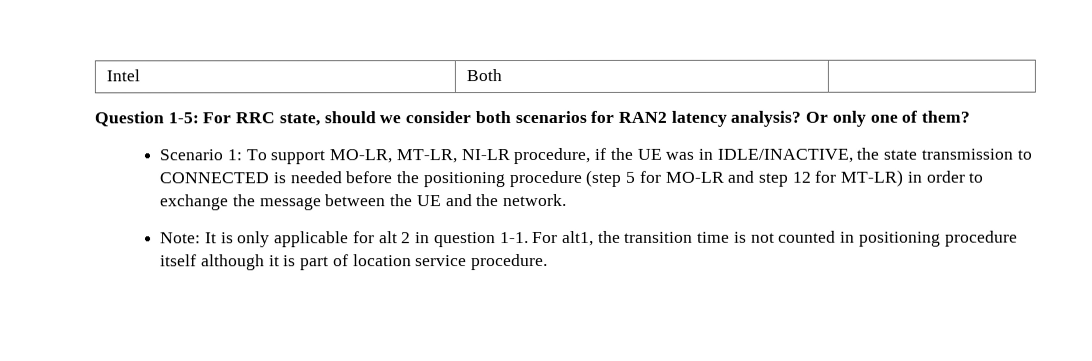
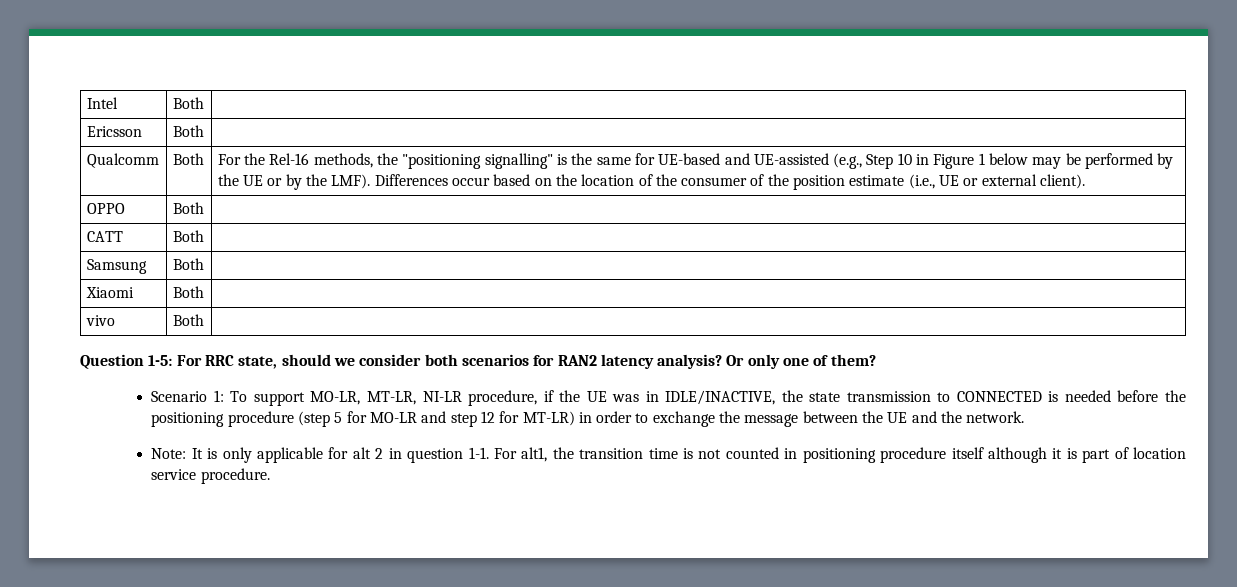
(503, 75) none -> [86,126,142,137] [172,125,204,137] [86,153,159,168] [172,153,204,165] [217,153,1174,169] [217,174,1086,190] [86,203,125,214] [172,202,204,214] [86,231,123,242] [172,230,204,242] [86,259,147,274] [172,258,204,270] [85,287,134,298] [172,286,204,298] [85,315,115,326] [172,314,204,326] // Ericsson | Both | // Qualcomm | Both | For the Rel-16 methods, the "positioning signalling" is the same for UE-based and UE-assisted (e.g., Step 10 in Figure 1 below may be performed by the UE or by the LMF). Differences occur based on the location of the consumer of the position estimate (i.e., UE or external client). // OPPO | Both | // CATT | Both | // Samsung | Both | // Xiaomi | Both | // vivo | Both |

